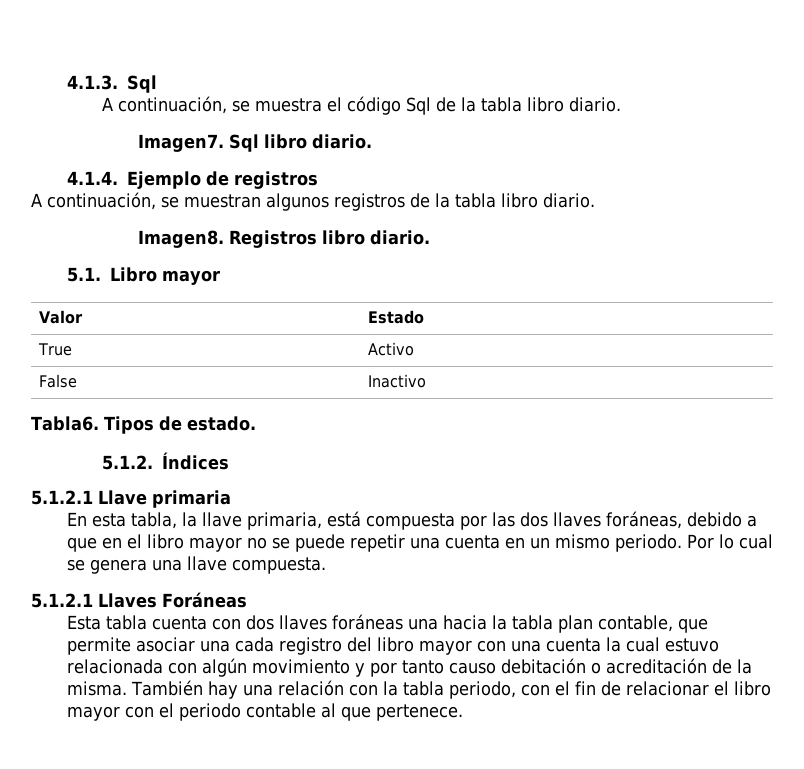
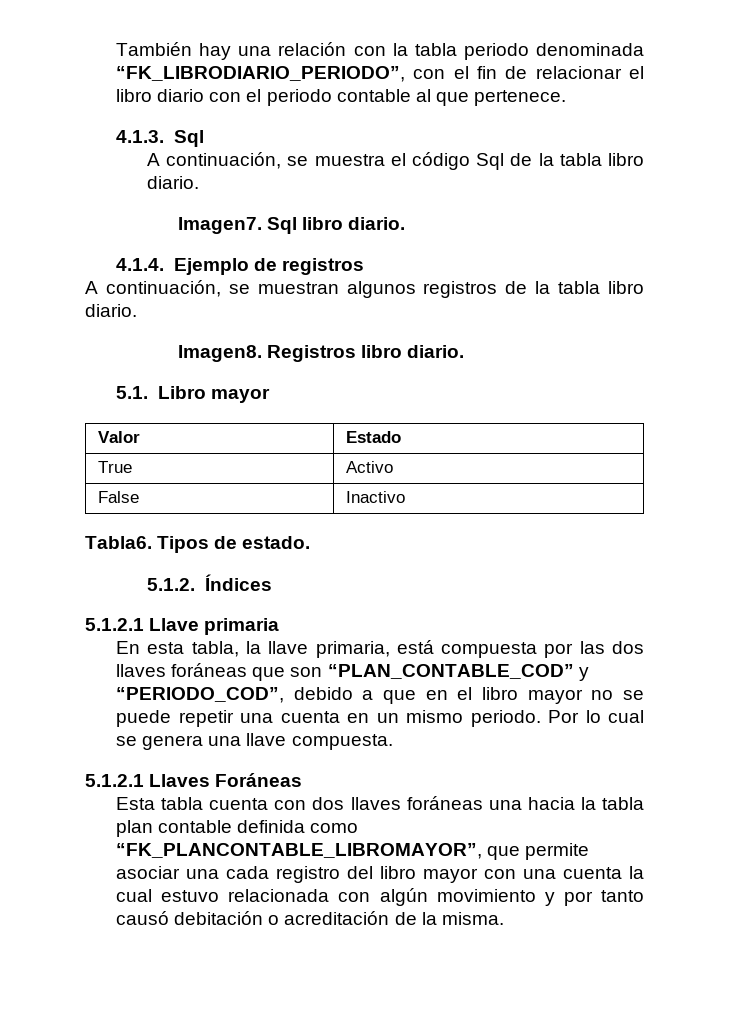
(66, 82) none -> [116,42,644,60] [116,66,644,82] [116,89,567,106] También hay una relación con la tabla periodo denominada “FK_LIBRODIARIO_PERIODO”, con el fin de relacionar el libro diario con el periodo contable al que pertenece. //
[605,511,682,529] foráneas, -> [171,663,589,681] [116,687,285,703] foráneas que son “PLAN_CONTABLE_COD” y “PERIODO_COD”,
[597,615,673,632] contable, -> [158,820,359,833] [116,843,483,859] contable definida como “FK_PLANCONTABLE_LIBROMAYOR”,
[448,662,496,674] causo -> [116,911,170,925] causó
[130,680,771,699] [66,703,463,721] También hay una relación con la tabla periodo, con el fin de relacionar el libro mayor con el periodo contable al que pertenece. -> (504, 918) none

